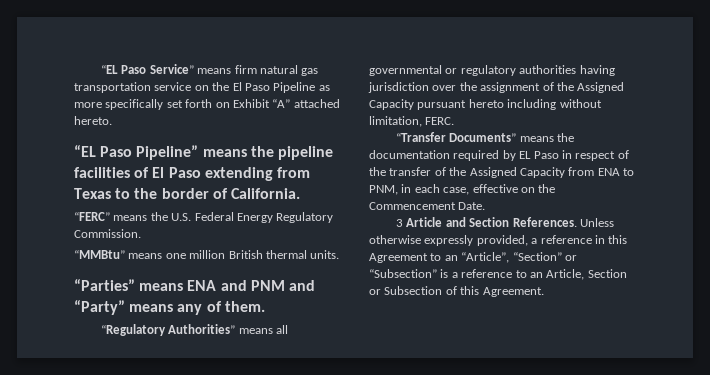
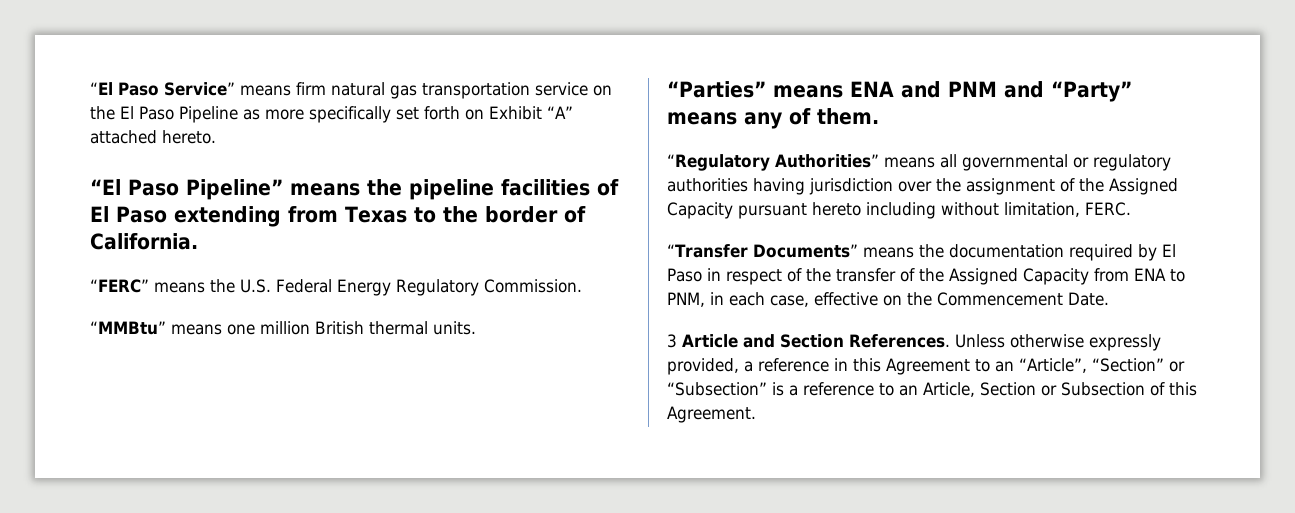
[101,65,119,74] “EL -> [90,82,113,95] “El
[74,145,96,157] “EL -> [90,179,121,195] “El
[519,151,532,159] EL -> [1161,244,1176,257] El

